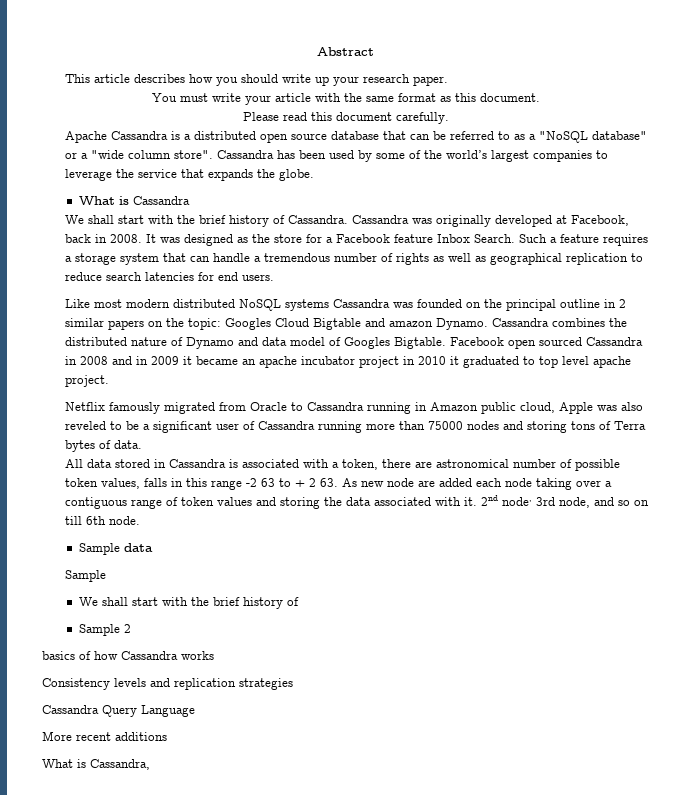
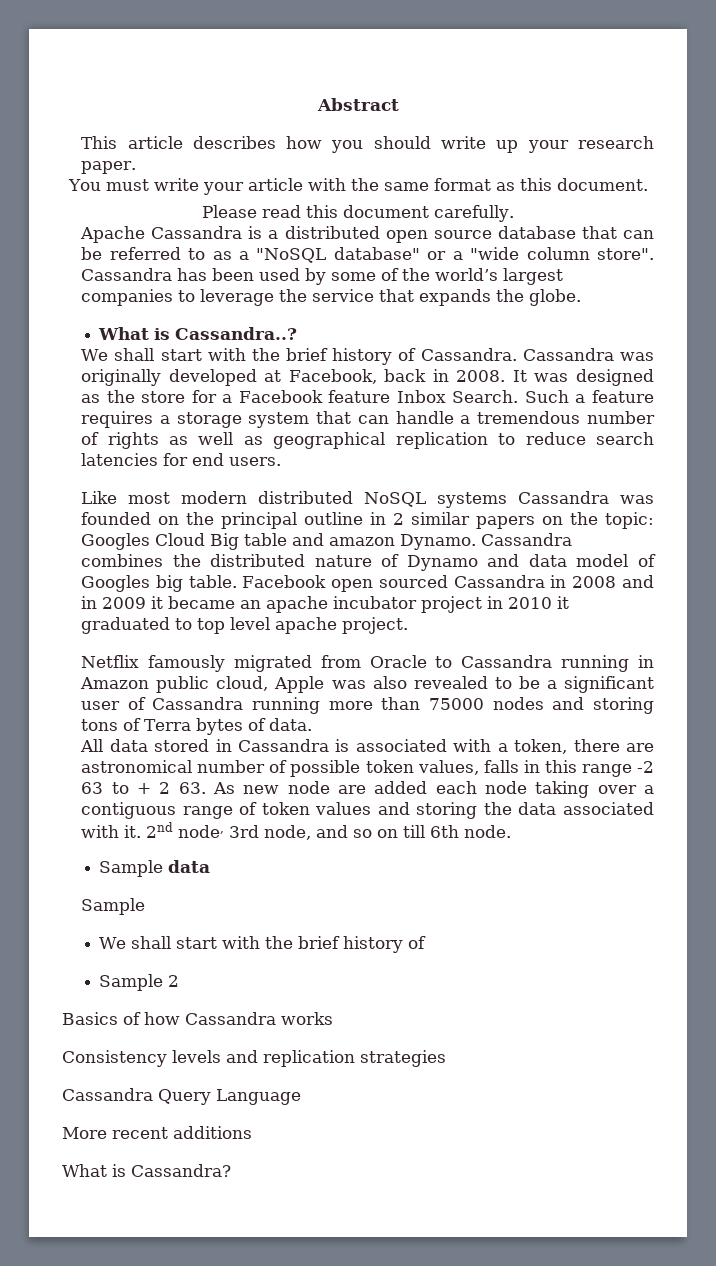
[132,196,190,205] Cassandra -> [175,327,298,340] Cassandra..?
[312,318,361,330] Bigtable -> [210,533,288,550] Big table
[393,337,446,349] Bigtable. -> [155,575,237,592] big table.
[64,421,106,430] reveled -> [413,676,488,689] revealed
[42,651,75,660] basics -> [62,1012,118,1025] Basics
[90,759,150,770] Cassandra, -> [131,1164,231,1177] Cassandra?

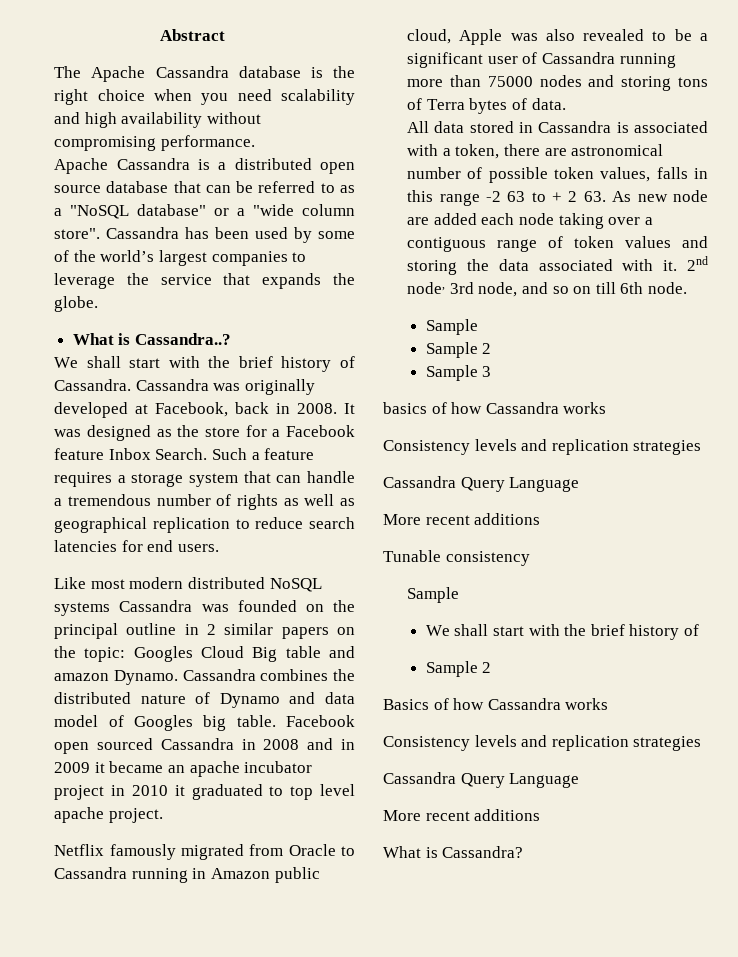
[81,136,654,153] [81,161,137,174] [67,178,648,195] [202,205,515,222] This article describes how you should write up your research paper. // You must write your article with the same format as this document. // Please read this document carefully. -> [54,66,355,82] [54,89,355,105] [54,112,261,128] [54,135,255,151] The Apache Cassandra database is the right choice when you need scalability and high availability without compromising performance.
[168,860,211,873] data -> [425,342,492,358] [425,365,492,381] [383,402,607,414] [383,439,702,455] [383,476,580,492] [383,513,541,525] [383,550,530,566] // Sample 2 // Sample 3 // basics of how Cassandra works // Consistency levels and replication strategies // Cassandra Query Language // More recent additions // Tunable consistency

